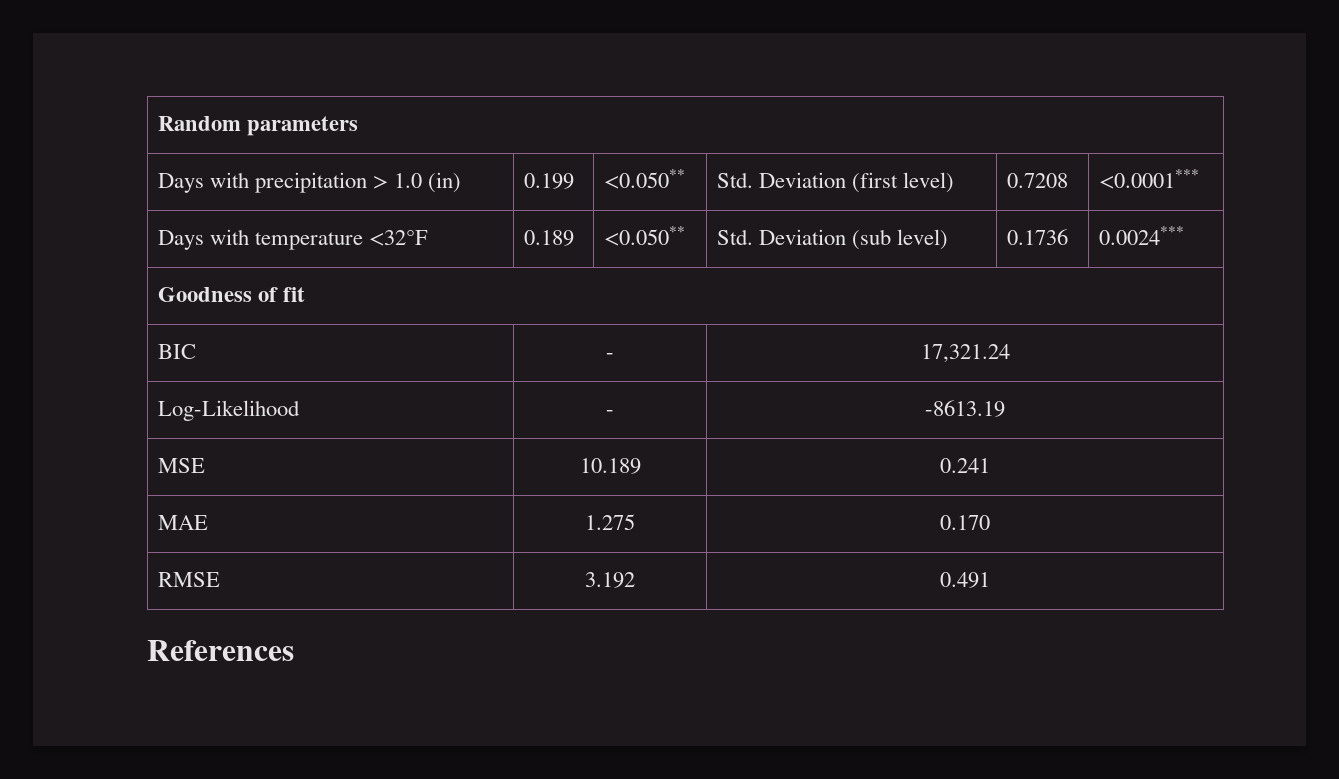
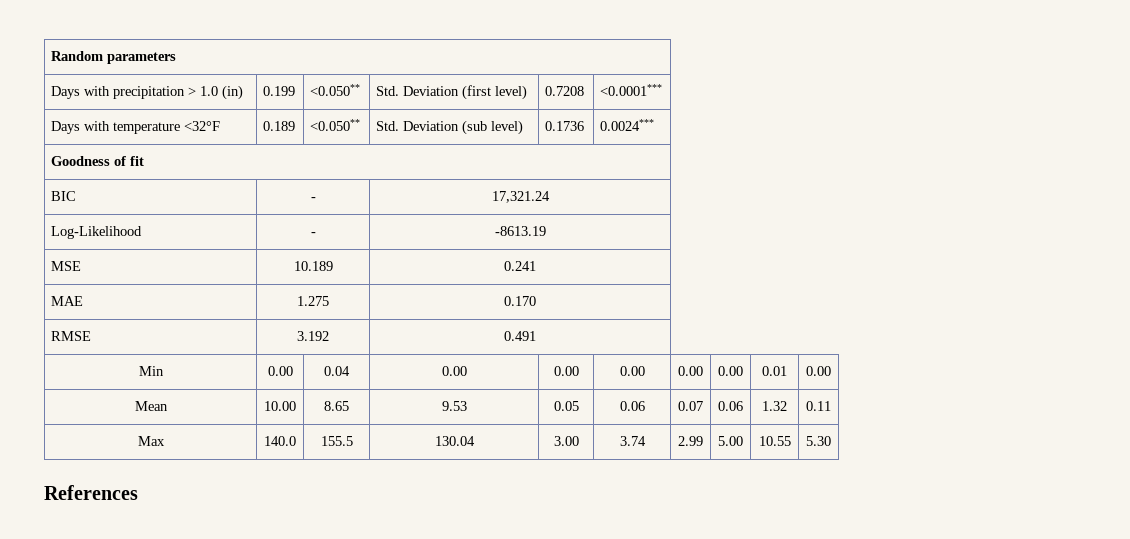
(990, 580) none -> [138,366,164,376] [267,366,293,376] [324,366,350,376] [441,366,467,376] [553,366,579,376] [619,366,645,376] [678,366,703,376] [718,366,743,376] [762,366,787,376] [806,366,831,376] [134,401,168,411] [264,401,296,411] [324,401,349,411] [441,401,467,411] [553,401,579,411] [619,401,645,411] [678,401,703,411] [718,401,743,411] [762,401,787,411] [806,401,831,411] [137,436,165,446] [264,436,296,446] [320,436,353,446] [434,436,475,446] [553,436,579,446] [619,436,646,446] [678,436,703,446] [718,436,743,446] [758,436,791,446] [806,436,831,446] // Min | 0.00 | 0.04 | 0.00 | 0.00 | 0.00 | 0.00 | 0.00 | 0.01 | 0.00 // Mean | 10.00 | 8.65 | 9.53 | 0.05 | 0.06 | 0.07 | 0.06 | 1.32 | 0.11 // Max | 140.0 | 155.5 | 130.04 | 3.00 | 3.74 | 2.99 | 5.00 | 10.55 | 5.30

